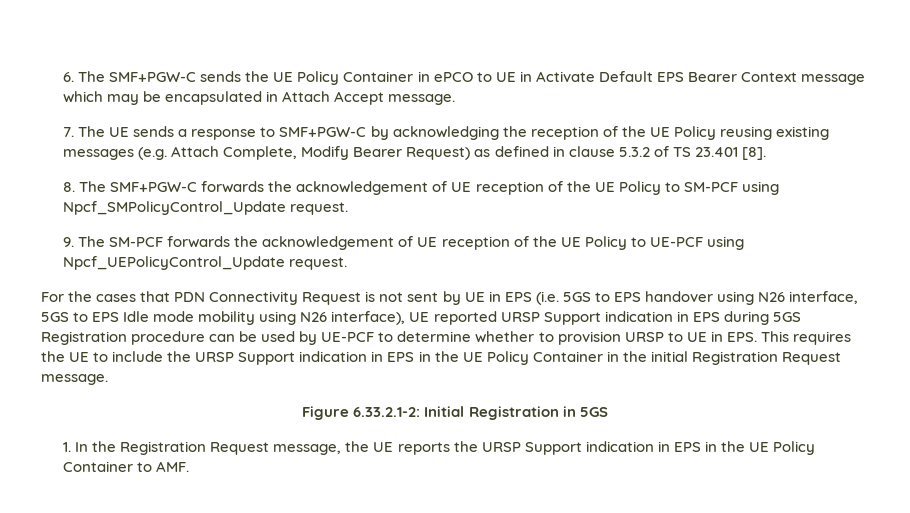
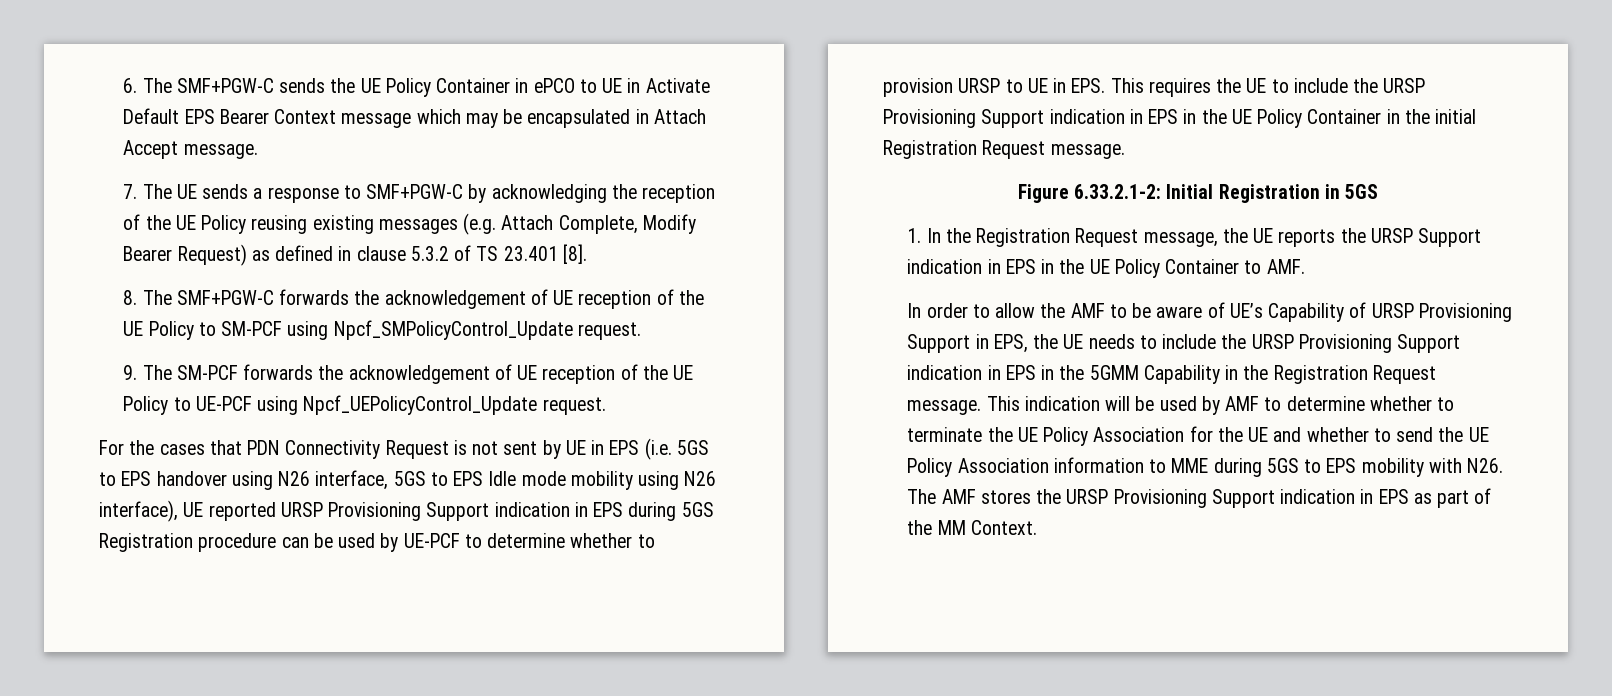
(540, 317) none -> [328,502,422,521] Provisioning
(235, 357) none -> [883,109,976,128] Provisioning
(190, 466) none -> [907,302,1512,322] [907,334,1461,353] [907,365,1436,384] [907,396,1455,415] [907,426,1489,446] [907,457,1504,477] [907,488,1492,508] [907,520,1037,535] // In order to allow the AMF to be aware of UE’s Capability of URSP Provisioning Support in EPS, the UE needs to include the URSP Provisioning Support indication in EPS in the 5GMM Capability in the Registration Request message. This indication will be used by AMF to determine whether to terminate the UE Policy Association for the UE and whether to send the UE Policy Association information to MME during 5GS to EPS mobility with N26. The AMF stores the URSP Provisioning Support indication in EPS as part of the MM Context.

